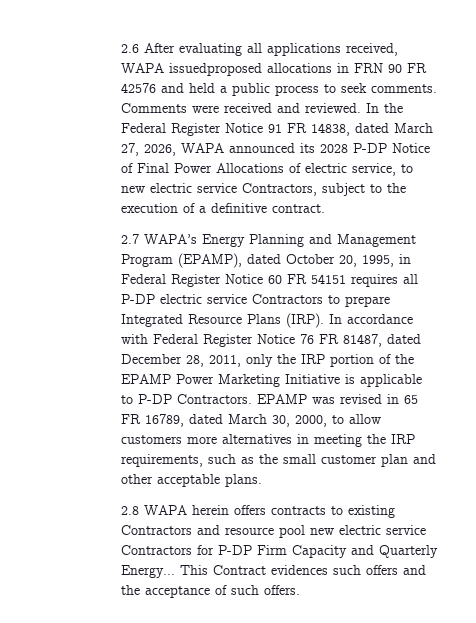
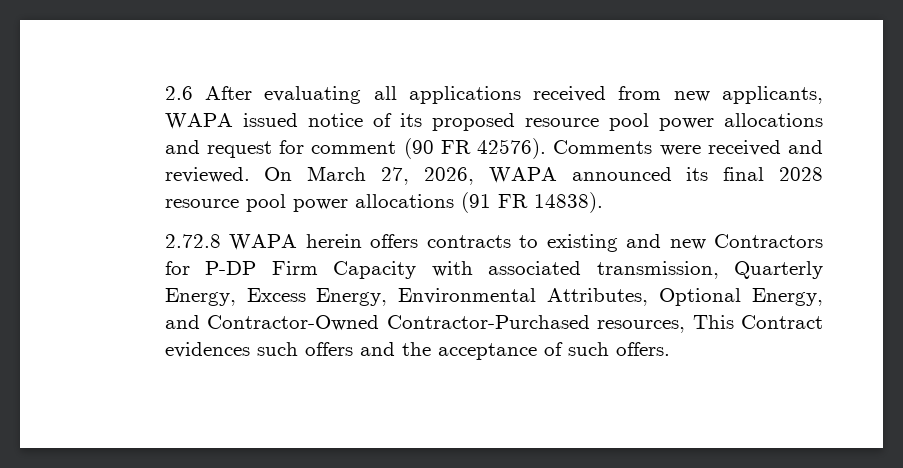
[346,43,399,56] [121,63,428,76] [121,83,438,96] received, WAPA issuedproposed allocations in FRN 90 FR 42576 and held a public process to seek comments. -> [533,86,824,104] [164,113,823,131] [164,138,547,159] received from new applicants, WAPA issued notice of its proposed resource pool power allocations and request for comment (90 FR 42576).
[366,103,404,113] [121,123,390,136] In the Federal Register Notice 91 FR 14838, dated -> [264,167,293,181] On
[320,143,431,153] [121,163,414,176] [121,183,407,196] [121,203,326,213] [121,234,417,247] [121,253,412,268] [121,274,419,287] [121,294,391,307] [121,313,414,328] [121,334,422,347] [121,354,415,367] [121,374,423,387] [121,394,419,404] [121,414,382,427] [121,434,416,447] [121,454,437,467] [121,474,263,487] [121,506,140,515] 2028 P-DP Notice of Final Power Allocations of electric service, to new electric service Contractors, subject to the execution of a definitive contract. // 2.7 WAPA’s Energy Planning and Management Program (EPAMP), dated October 20, 1995, in Federal Register Notice 60 FR 54151 requires all P-DP electric service Contractors to prepare Integrated Resource Plans (IRP). In accordance with Federal Register Notice 76 FR 81487, dated December 28, 2011, only the IRP portion of the EPAMP Power Marketing Initiative is applicable to P-DP Contractors. EPAMP was revised in 65 FR 16789, dated March 30, 2000, to allow customers more alternatives in meeting the IRP requirements, such as the small customer plan and other acceptable plans. // 2.8 -> [723,167,824,181] [164,192,603,213] [164,234,221,248] final 2028 resource pool power allocations (91 FR 14838). // 2.72.8
[121,525,427,538] Contractors and resource pool new electric service -> [626,234,706,250] and new
[351,545,439,558] [121,565,176,578] and Quarterly Energy... -> [431,261,823,279] [164,288,823,306] [164,315,686,333] with associated transmission, Quarterly Energy, Excess Energy, Environmental Attributes, Optional Energy, and Contractor-Owned Contractor-Purchased resources,

